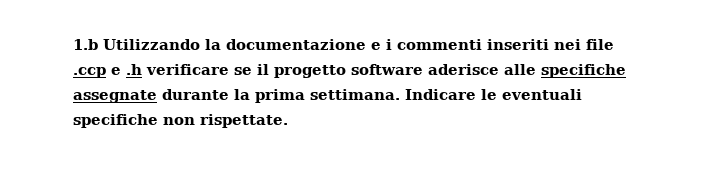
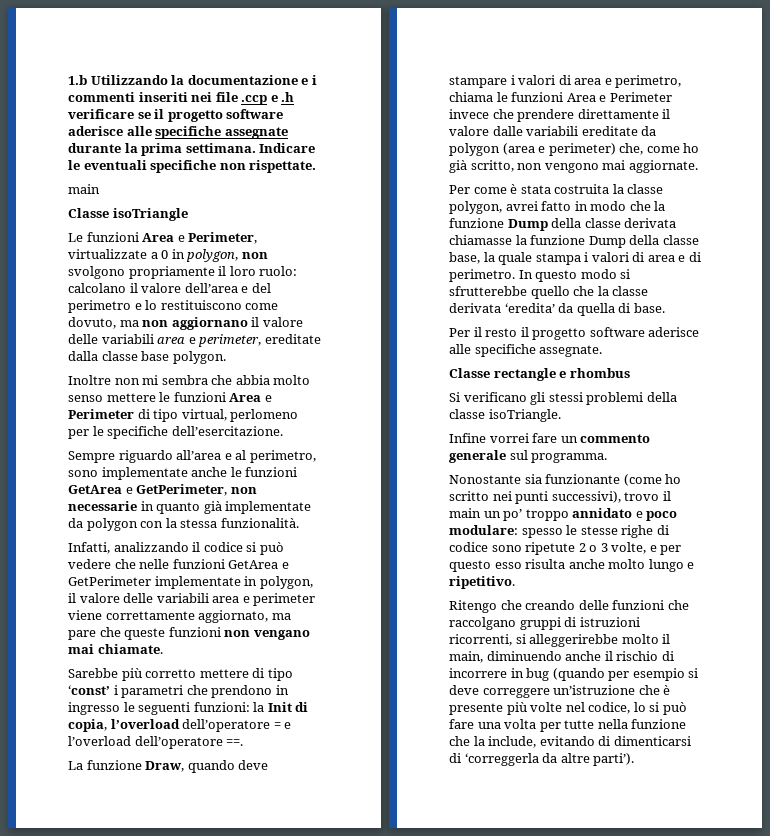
(288, 121) none -> [68,184,100,194] [68,208,188,221] [68,232,258,244] [68,249,268,262] [68,266,298,279] [68,283,271,293] [68,300,279,313] [68,317,303,330] [68,334,321,347] [68,351,226,364] [68,375,311,385] [68,392,272,402] [68,409,299,422] [68,426,283,439] [68,450,316,463] [68,467,298,480] [68,484,257,496] [68,501,312,514] [68,518,299,531] [68,542,284,555] [68,559,289,569] [68,576,313,589] [68,593,316,606] [68,610,291,623] [68,627,310,640] [68,644,163,654] [68,668,293,681] [68,685,289,698] [68,702,309,715] [68,719,292,732] [68,736,244,749] [68,760,269,773] [449,75,682,88] [449,92,672,102] [449,109,671,122] [449,126,657,136] [449,143,700,156] [449,160,698,173] [449,184,664,194] [449,201,666,214] [449,218,677,231] [449,235,699,248] [449,252,701,265] [449,269,631,282] [449,286,649,299] [449,303,665,316] [449,327,700,340] [449,344,603,357] [449,368,630,381] [449,392,677,405] [449,409,561,422] [449,433,651,443] [449,450,608,463] [449,474,682,486] [449,491,671,504] [449,508,678,521] [449,525,669,538] [449,542,682,555] [449,559,695,572] [449,576,515,589] [449,600,689,613] [449,617,640,630] [449,634,671,647] [449,651,674,663] [449,668,699,681] [449,685,671,698] [449,702,687,715] [449,719,687,732] [449,736,691,748] [449,753,635,766] // main // Classe isoTriangle // Le funzioni Area e Perimeter, virtualizzate a 0 in polygon, non svolgono propriamente il loro ruolo: calcolano il valore dell’area e del perimetro e lo restituiscono come dovuto, ma non aggiornano il valore delle variabili area e perimeter, ereditate dalla classe base polygon. // Inoltre non mi sembra che abbia molto senso mettere le funzioni Area e Perimeter di tipo virtual, perlomeno per le specifiche dell’esercitazione. // Sempre riguardo all’area e al perimetro, sono implementate anche le funzioni GetArea e GetPerimeter, non necessarie in quanto già implementate da polygon con la stessa funzionalità. // Infatti, analizzando il codice si può vedere che nelle funzioni GetArea e GetPerimeter implementate in polygon, il valore delle variabili area e perimeter viene correttamente aggiornato, ma pare che queste funzioni non vengano mai chiamate. // Sarebbe più corretto mettere di tipo ‘const’ i parametri che prendono in ingresso le seguenti funzioni: la Init di copia, l’overload dell’operatore = e l’overload dell’operatore ==. // La funzione Draw, quando deve stampare i valori di area e perimetro, chiama le funzioni Area e Perimeter invece che prendere direttamente il valore dalle variabili ereditate da polygon (area e perimeter) che, come ho già scritto, non vengono mai aggiornate. // Per come è stata costruita la classe polygon, avrei fatto in modo che la funzione Dump della classe derivata chiamasse la funzione Dump della classe base, la quale stampa i valori di area e di perimetro. In questo modo si sfrutterebbe quello che la classe derivata ‘eredita’ da quella di base. // Per il resto il progetto software aderisce alle specifiche assegnate. // Classe rectangle e rhombus // Si verificano gli stessi problemi della classe isoTriangle. // Infine vorrei fare un commento generale sul programma. // Nonostante sia funzionante (come ho scritto nei punti successivi), trovo il main un po’ troppo annidato e poco modulare: spesso le stesse righe di codice sono ripetute 2 o 3 volte, e per questo esso risulta anche molto lungo e ripetitivo. // Ritengo che creando delle funzioni che raccolgano gruppi di istruzioni ricorrenti, si alleggerirebbe molto il main, diminuendo anche il rischio di incorrere in bug (quando per esempio si deve correggere un’istruzione che è presente più volte nel codice, lo si può fare una volta per tutte nella funzione che la include, evitando di dimenticarsi di ‘correggerla da altre parti’).

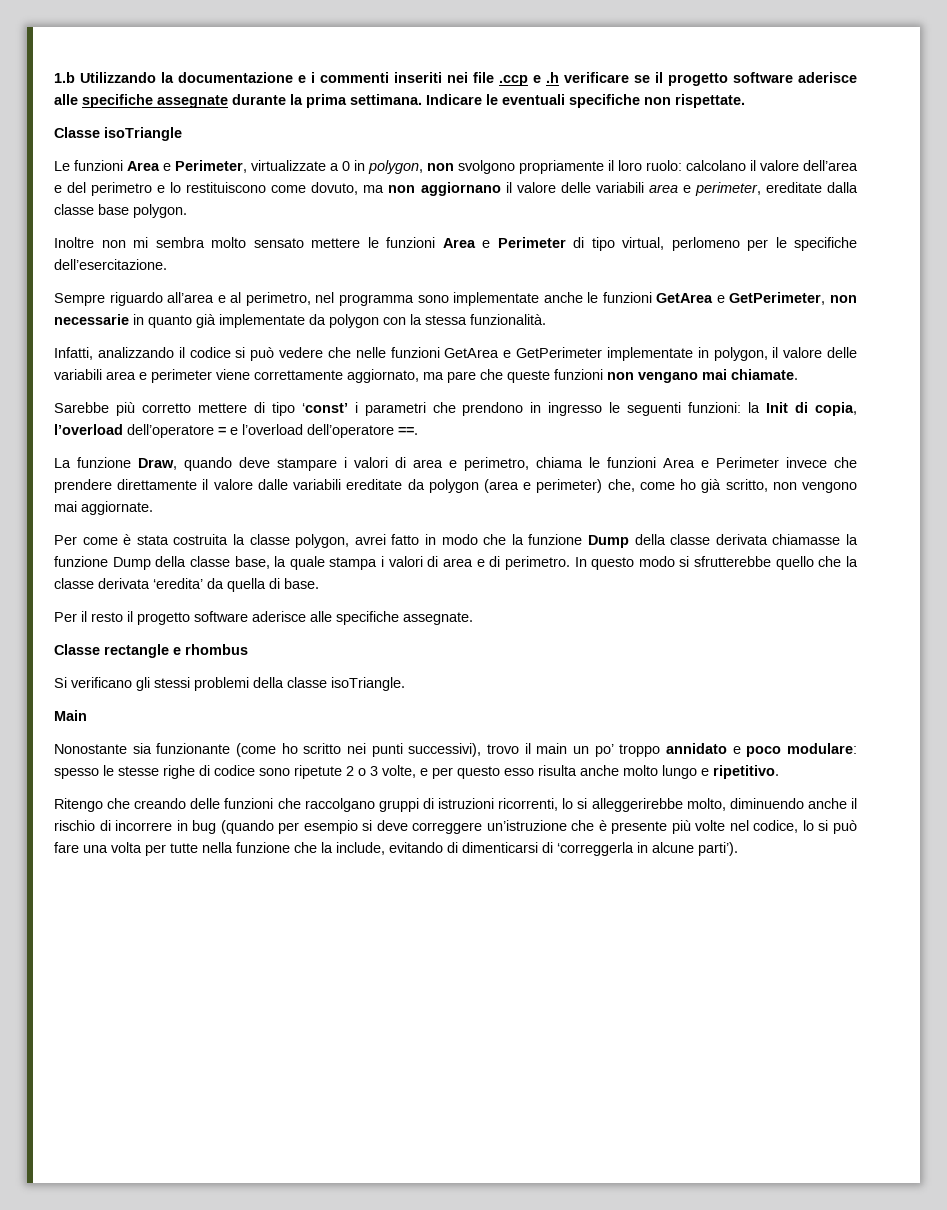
[68,184,100,194] // main -> (745, 101) none
[211,375,311,385] [68,395,103,402] che abbia molto senso -> [211,237,304,248] molto sensato
(316, 456) none -> [315,292,414,306] nel programma
[449,433,651,443] [449,450,608,463] Infine vorrei fare un commento generale sul programma. -> [54,710,87,721] Main
(512, 640) none -> [562,798,574,809] lo
[621,634,671,644] [449,651,483,663] molto il main, -> [686,798,726,811] molto,
[542,753,590,763] da altre -> [637,842,694,853] in alcune

